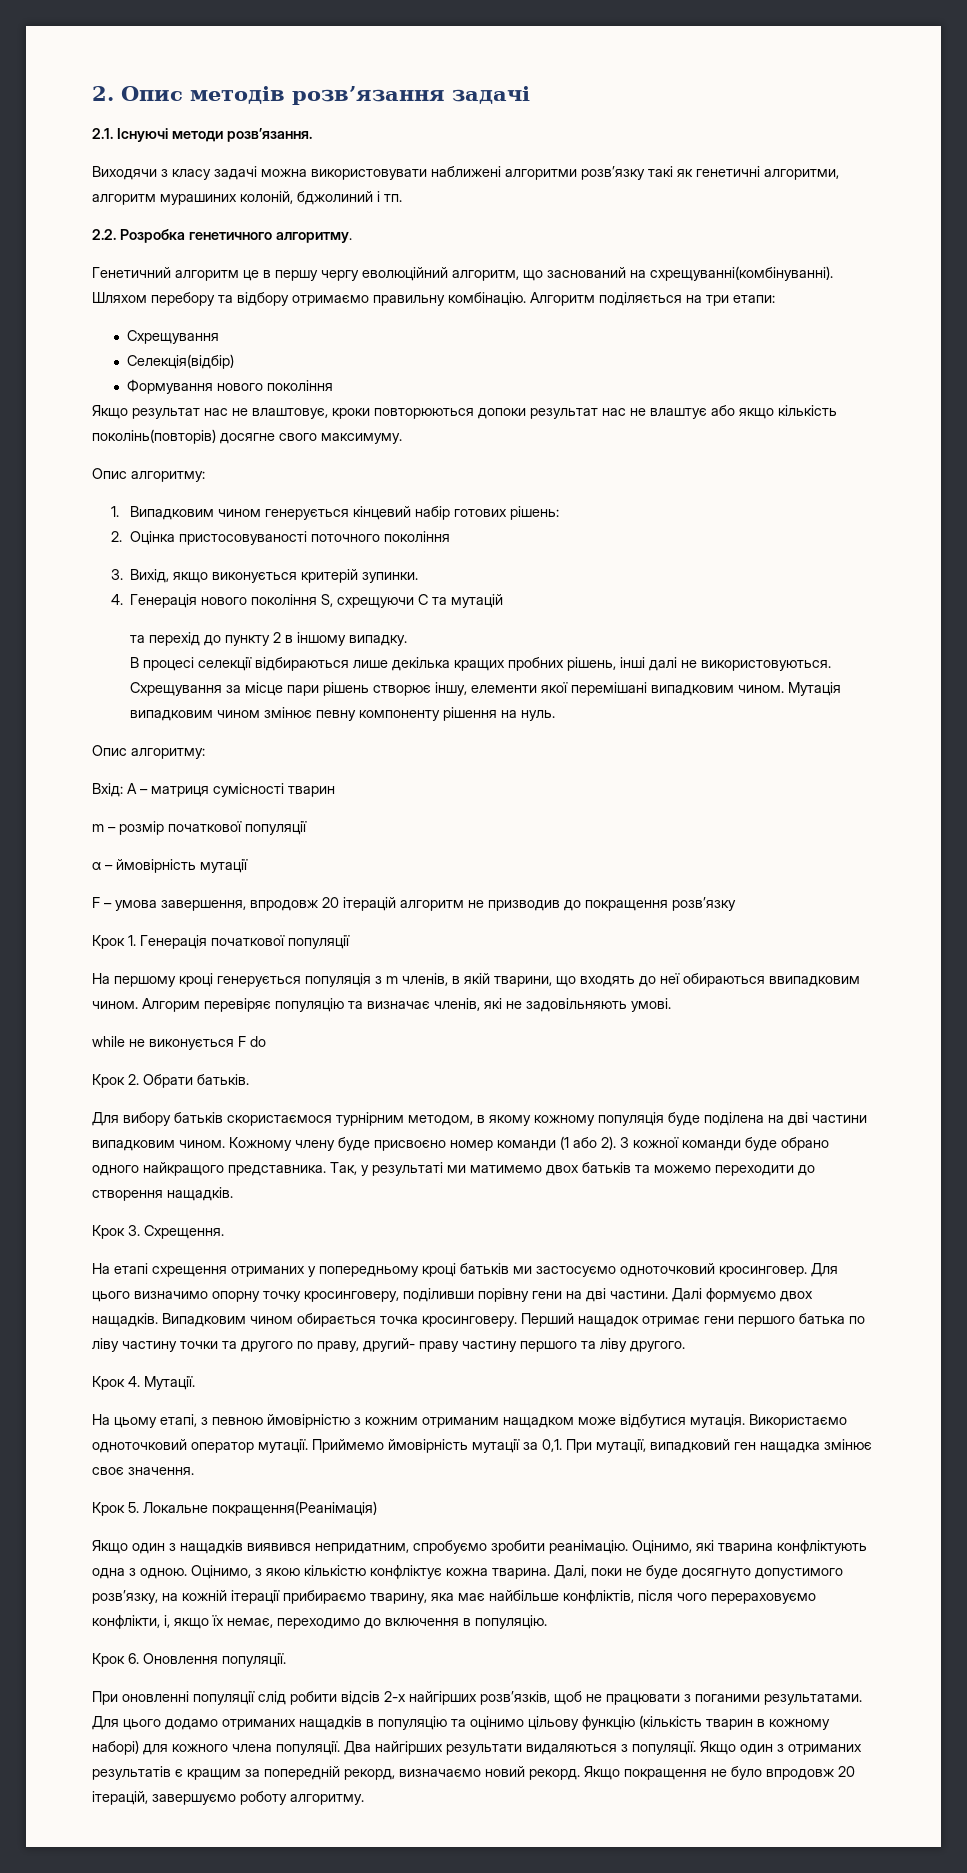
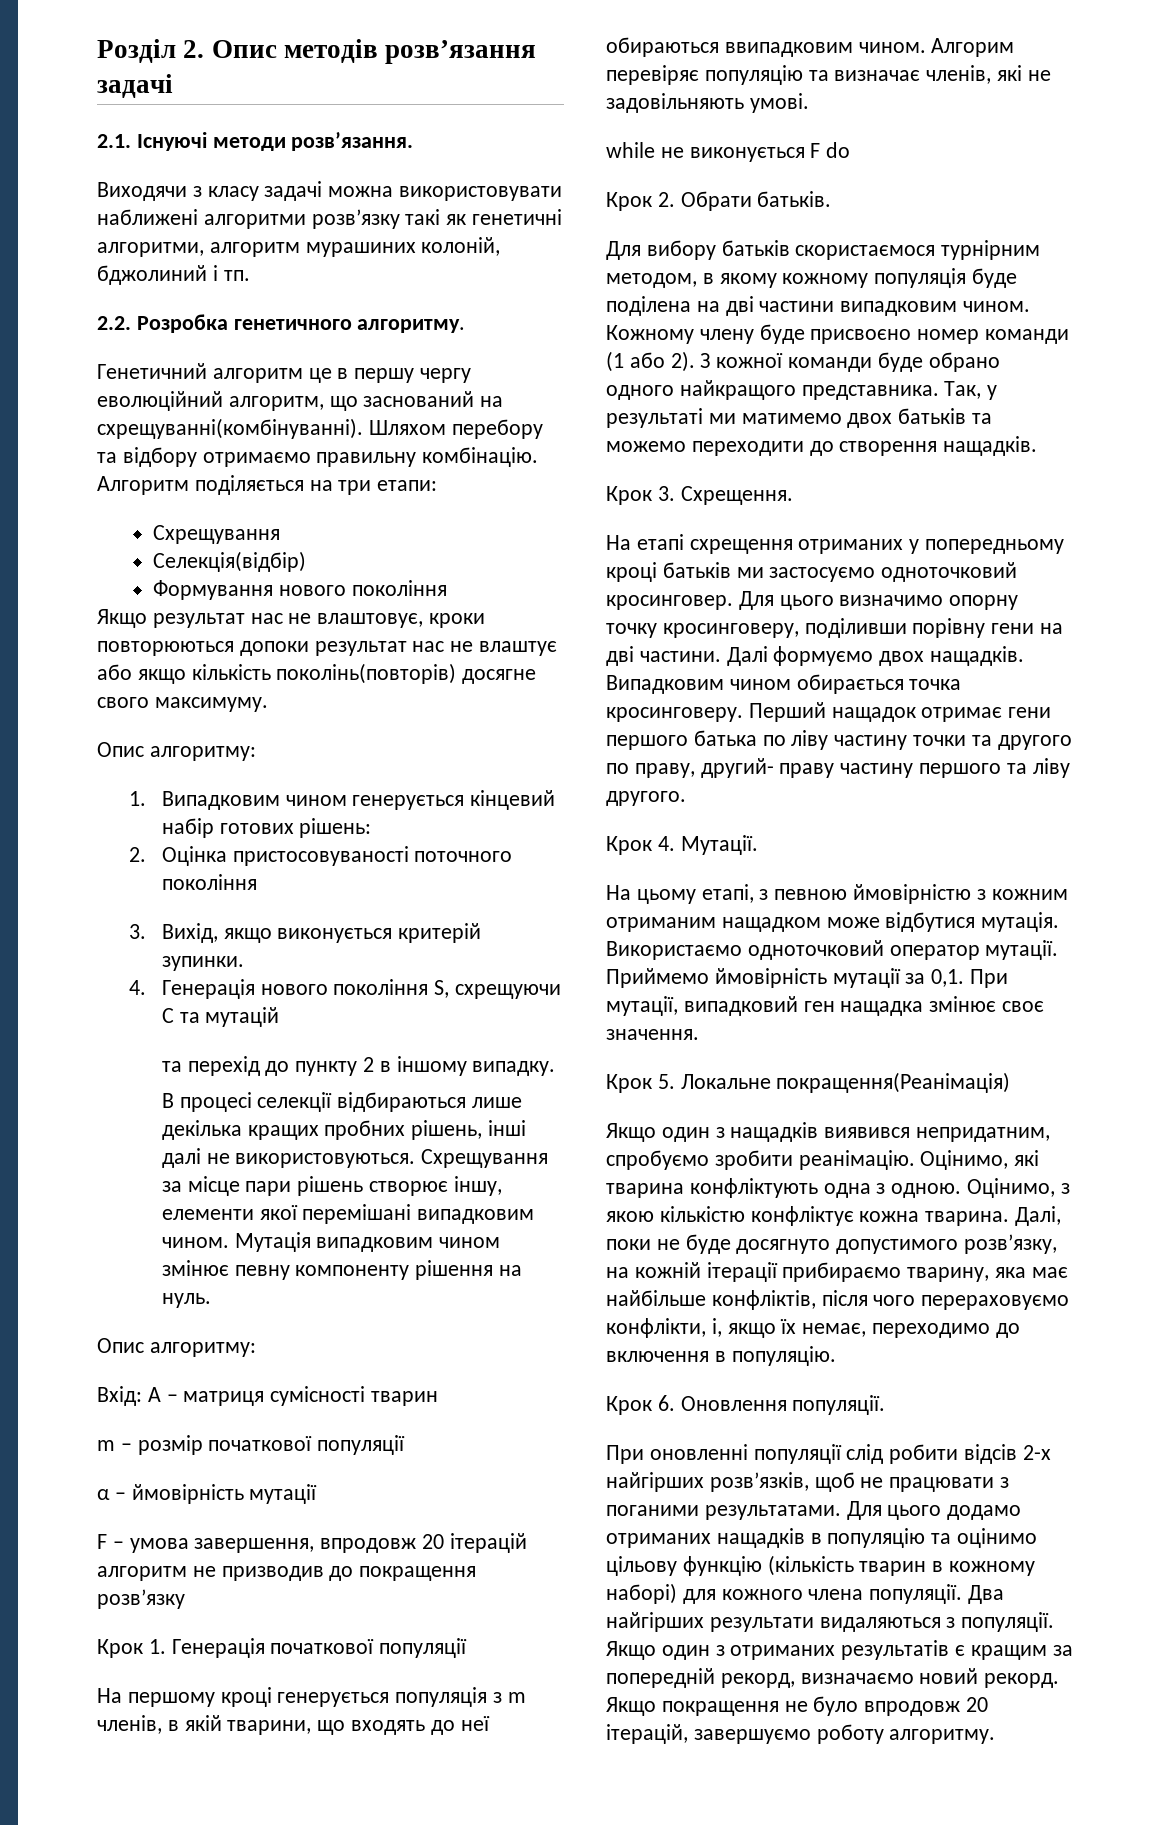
(92, 93) none -> [97,39,176,63] Розділ

